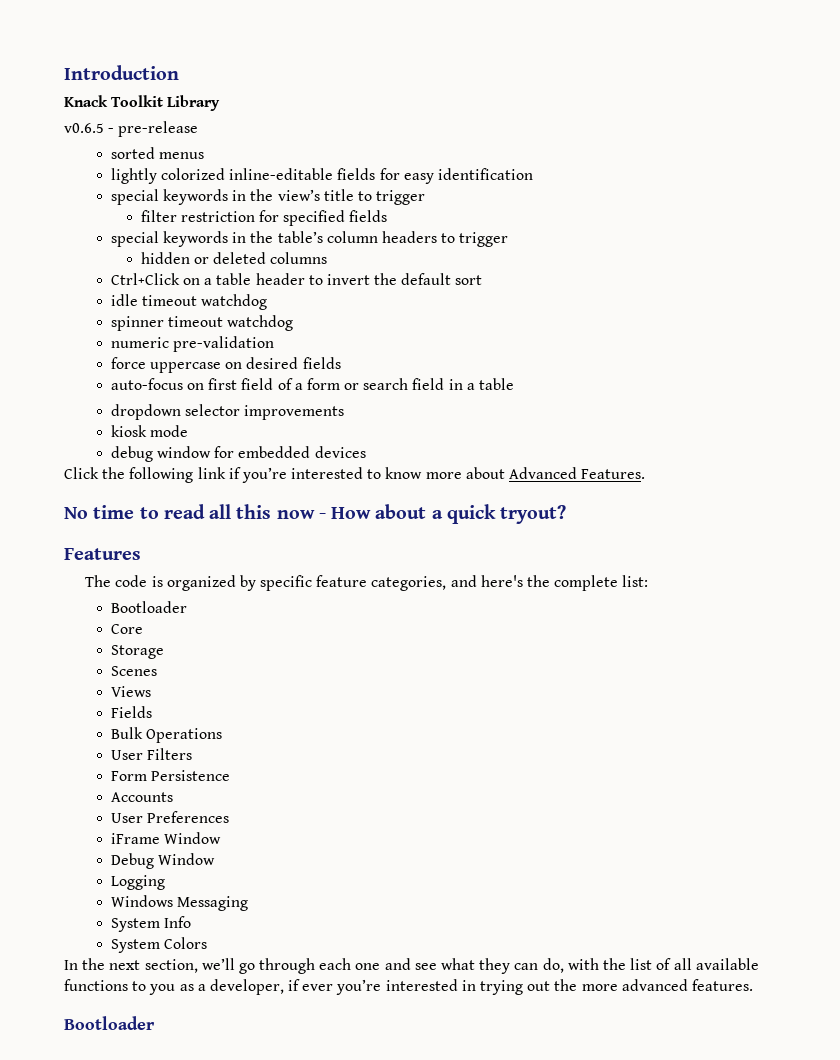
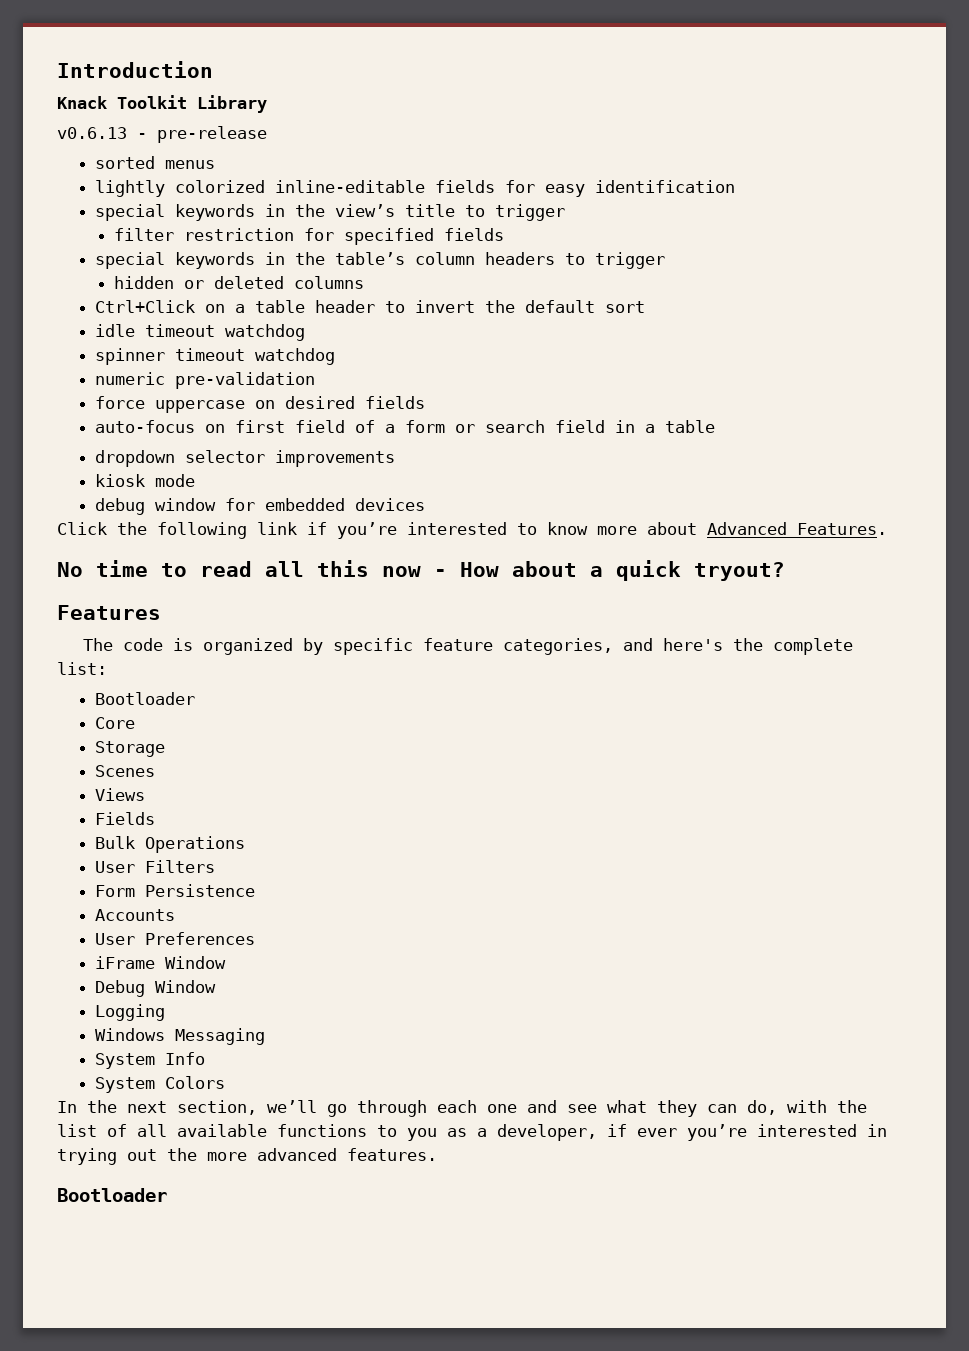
[64,123,104,133] v0.6.5 -> [57,127,127,139] v0.6.13

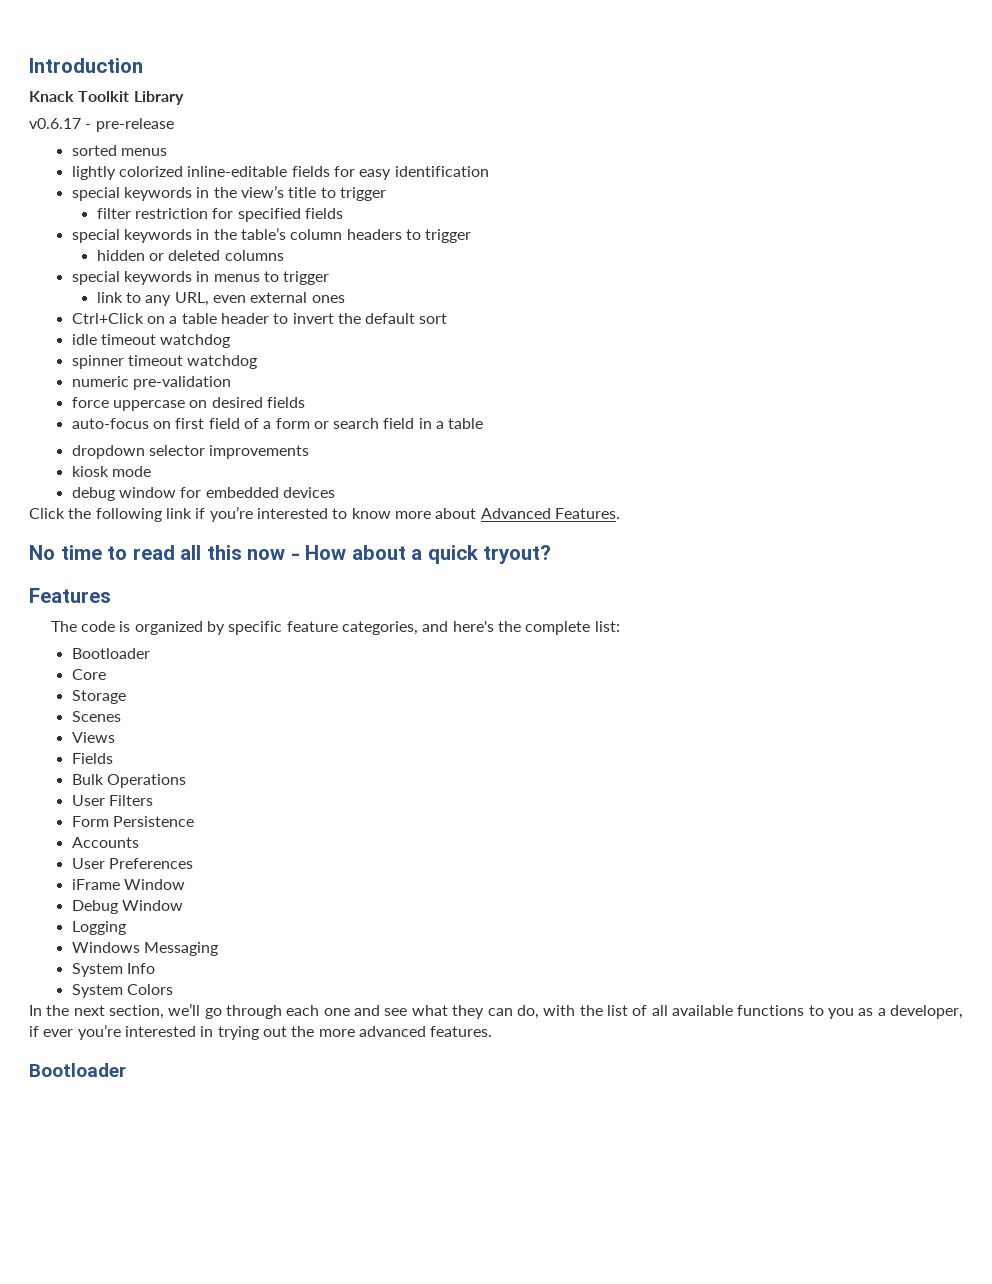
[57,127,127,139] v0.6.13 -> [29,118,81,129] v0.6.17
(364, 282) none -> [71,271,330,285] [96,292,345,306] // special keywords in menus to trigger // link to any URL, even external ones

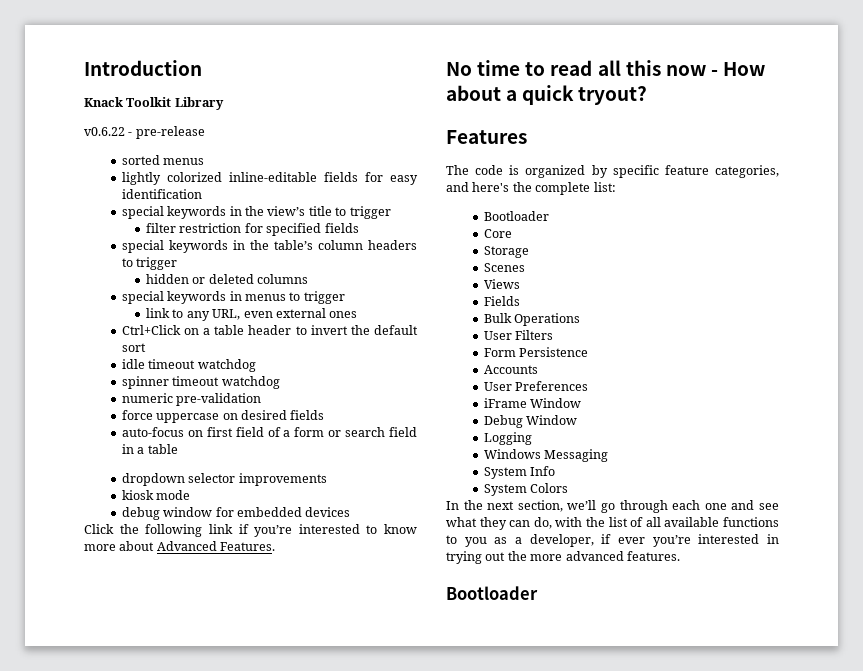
[29,118,81,129] v0.6.17 -> [84,127,125,136] v0.6.22

